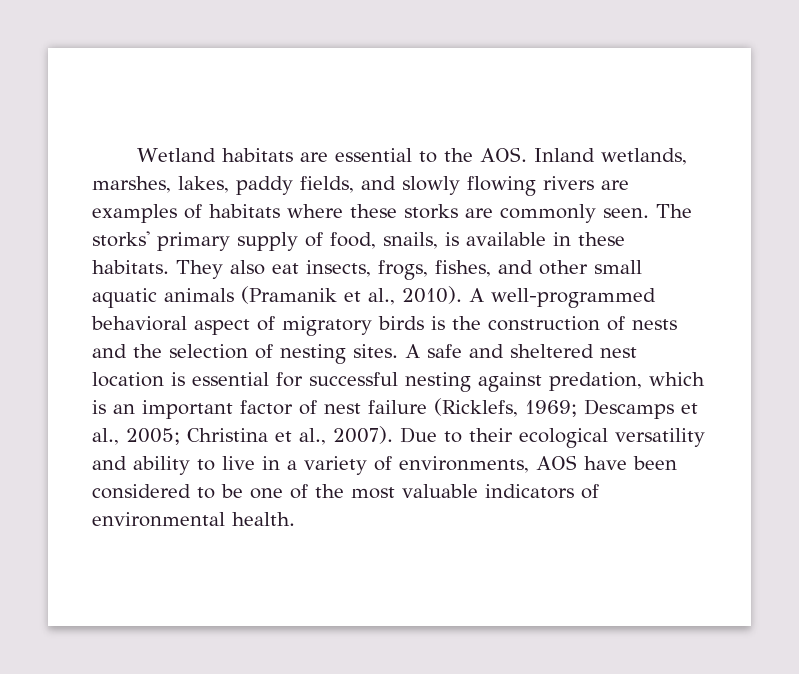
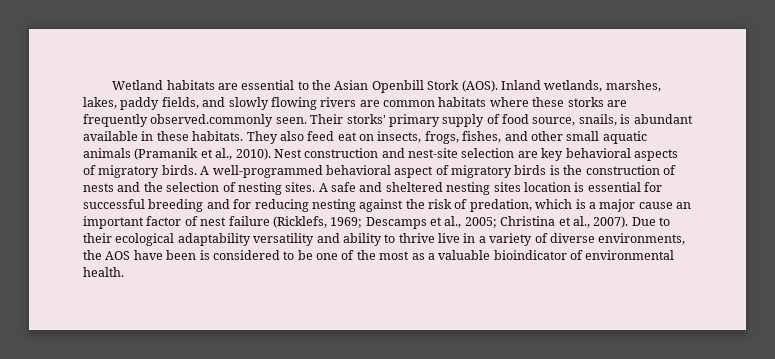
[479,147,527,162] AOS. -> [334,80,498,93] Asian Openbill Stork (AOS).
[92,204,202,223] examples of -> [383,100,435,107] common
[500,204,692,223] commonly seen. The -> [83,114,344,127] frequently observed.commonly seen. Their
[330,232,376,249] food, -> [502,114,576,126] food source,
(459, 239) none -> [633,114,693,124] abundant
[272,263,299,274] eat -> [307,131,374,141] feed eat on
(462, 295) none -> [273,148,678,161] [83,165,197,178] Nest construction and nest-site selection are key behavioral aspects of migratory birds.
[600,347,637,358] nest -> [446,182,521,195] nesting sites
[405,372,705,392] [92,400,106,414] nesting against predation, which is -> [148,199,673,212] breeding and for reducing nesting against the risk of predation, which is a major cause
(608, 438) none -> [177,233,251,246] adaptability
(215, 465) none -> [398,233,435,243] thrive
[399,456,529,473] environments, -> [549,233,686,245] [83,250,102,260] diverse environments, the
(677, 463) none -> [199,250,210,260] is
[402,484,574,499] valuable indicators -> [411,250,567,260] as a valuable bioindicator

